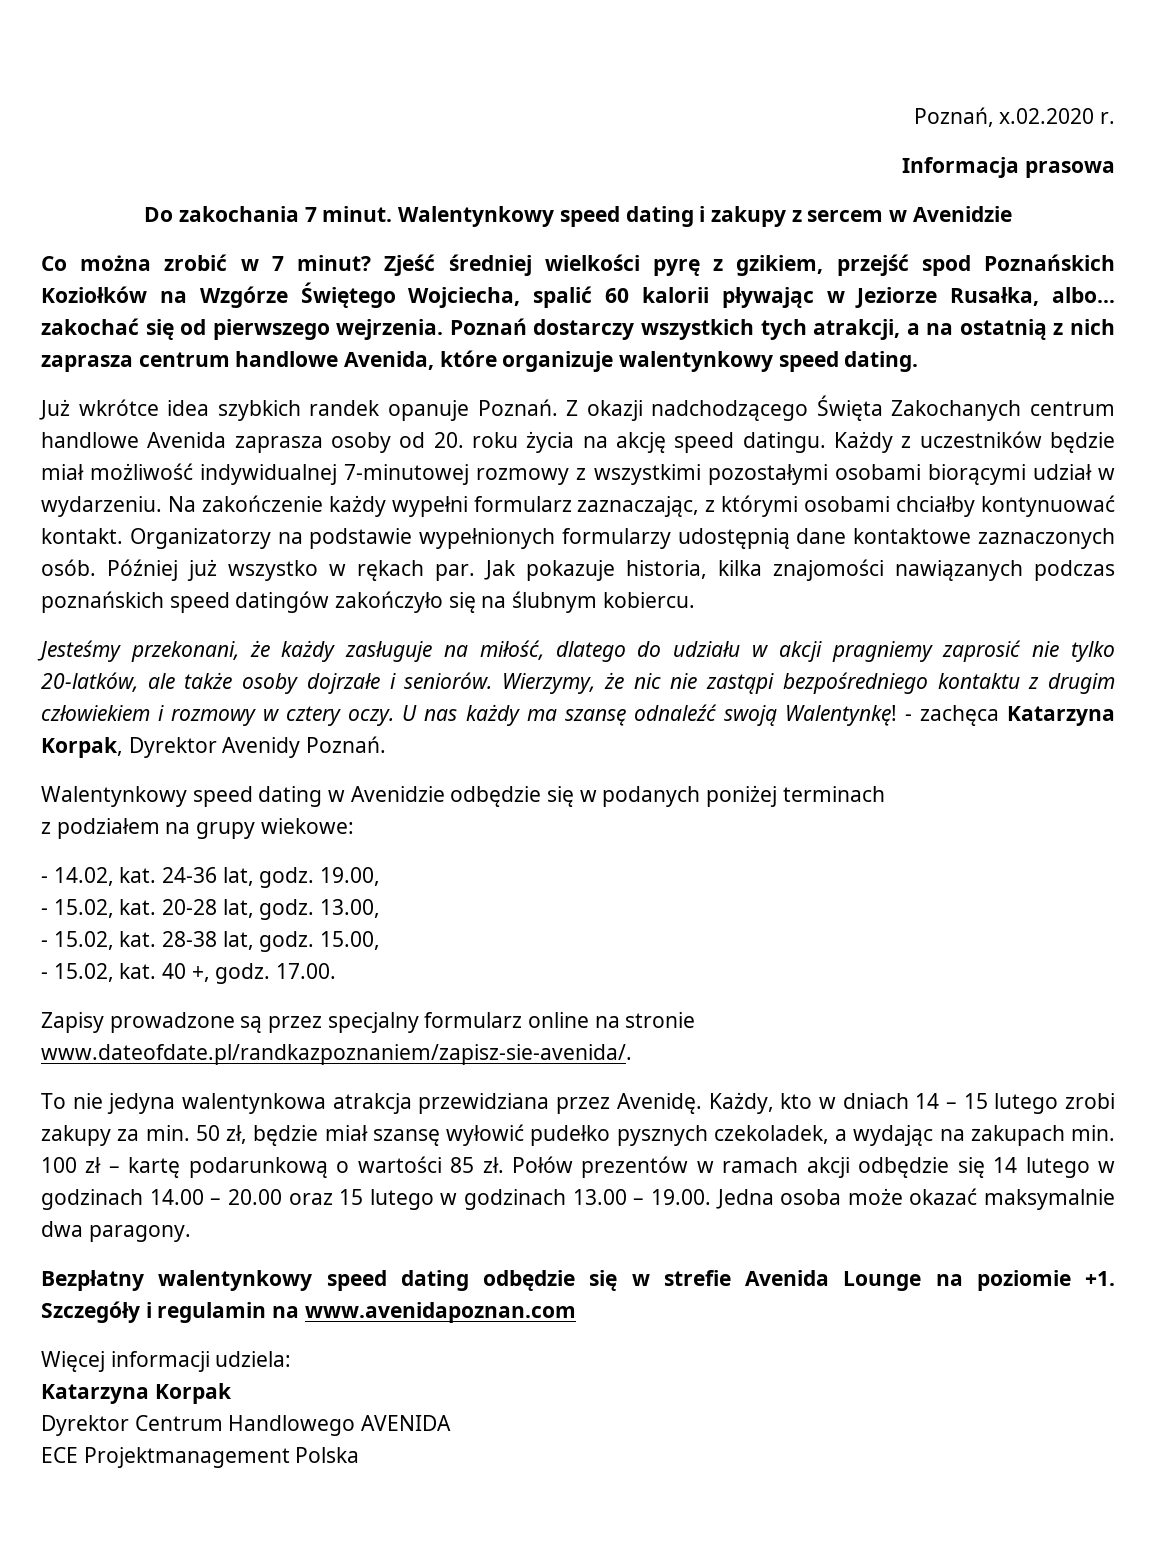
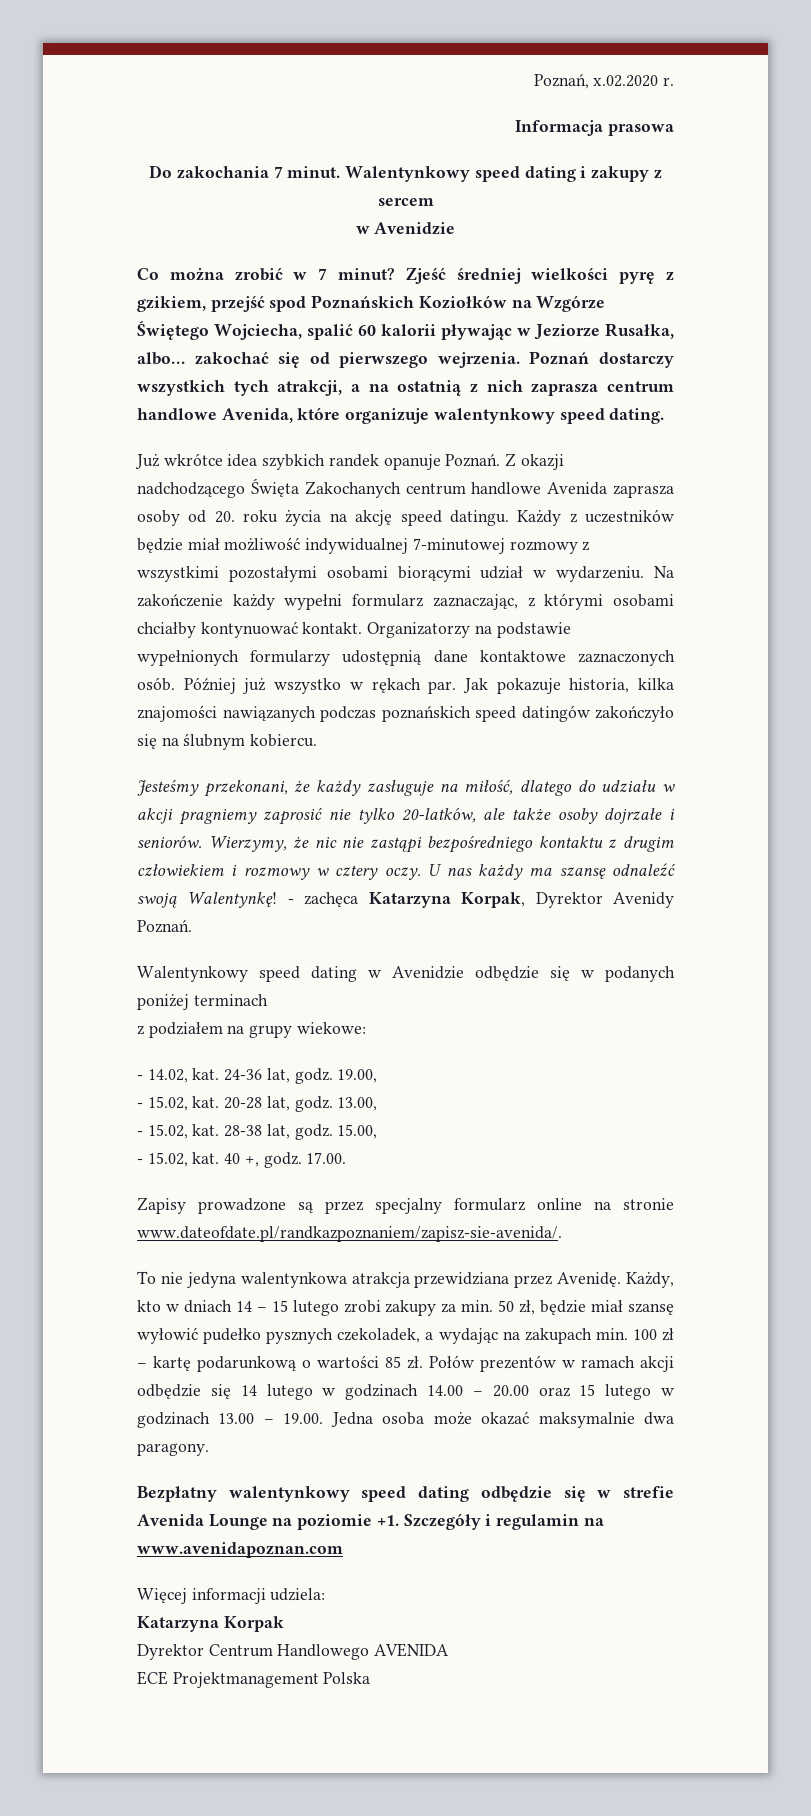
(884, 216) none -> (434, 202) //

